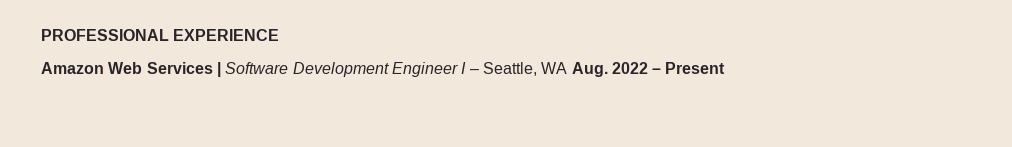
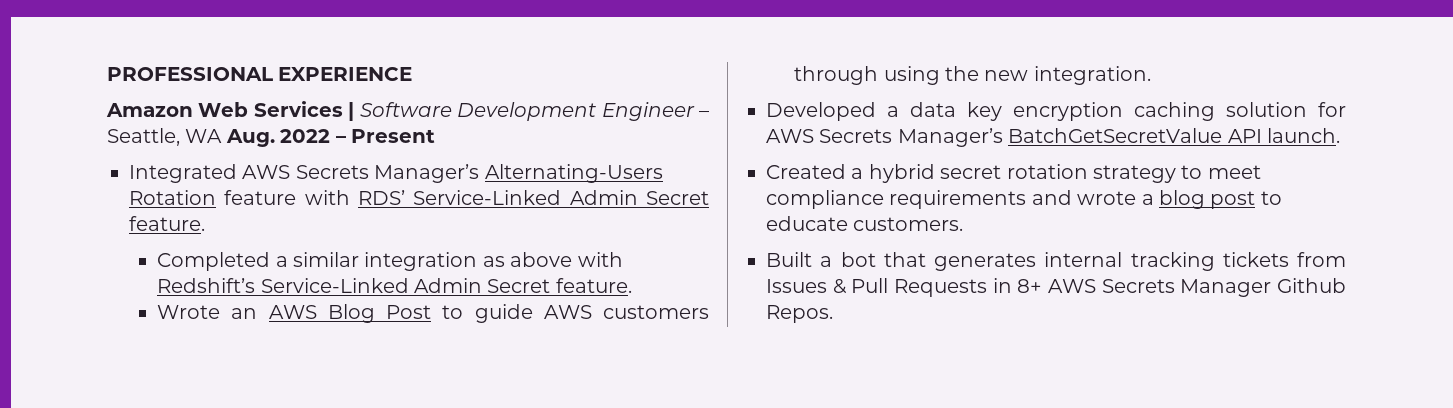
[461,62,467,74] I -> (695, 111) none
(726, 68) none -> [129,164,663,183] [129,190,709,205] [129,216,205,231] [157,252,623,271] [157,278,632,293] [157,304,709,323] [794,66,1151,85] [766,102,1346,121] [766,128,1340,147] [766,164,1261,183] [766,190,1282,209] [766,216,964,231] [766,252,1346,271] [766,278,1346,297] [766,305,833,323] // Integrated AWS Secrets Manager’s Alternating-Users Rotation feature with RDS’ Service-Linked Admin Secret feature. // Completed a similar integration as above with Redshift’s Service-Linked Admin Secret feature. // Wrote an AWS Blog Post to guide AWS customers through using the new integration. // Developed a data key encryption caching solution for AWS Secrets Manager’s BatchGetSecretValue API launch. // Created a hybrid secret rotation strategy to meet compliance requirements and wrote a blog post to educate customers. // Built a bot that generates internal tracking tickets from Issues & Pull Requests in 8+ AWS Secrets Manager Github Repos.

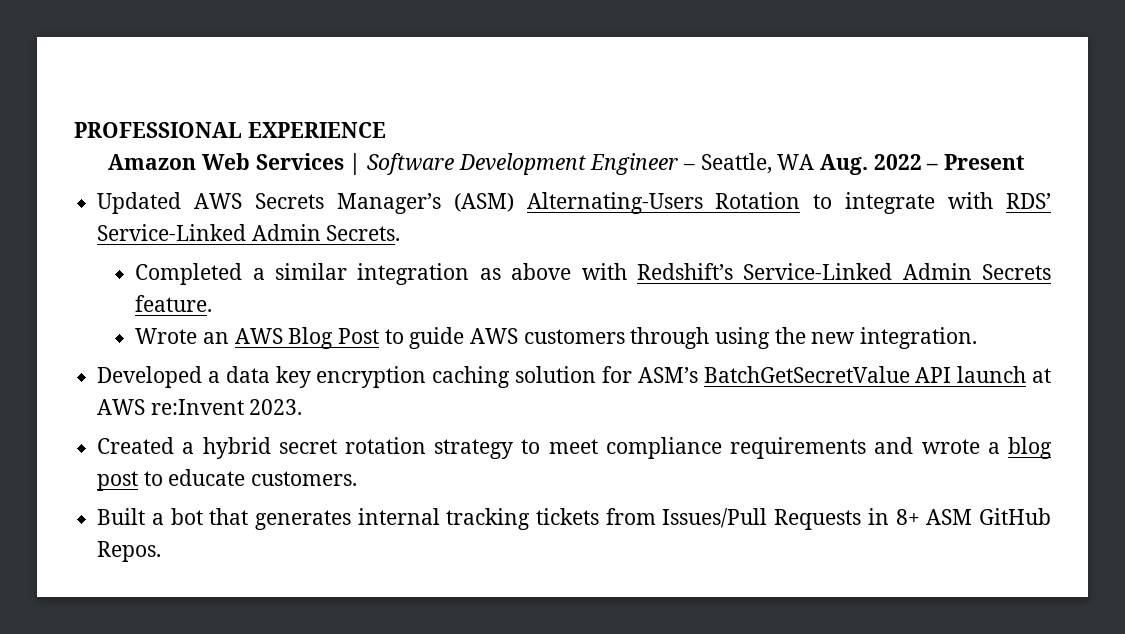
[129,164,480,183] Integrated AWS Secrets Manager’s -> [97,192,514,214] Updated AWS Secrets Manager’s (ASM)
[224,190,297,205] feature -> [813,192,936,214] to integrate
[646,191,709,205] [129,216,205,231] Secret feature. -> [326,225,401,241] Secrets.
[487,279,551,293] Secret -> [982,264,1051,280] Secrets
[766,128,1340,147] AWS Secrets Manager’s BatchGetSecretValue API launch. -> [637,366,1052,383] [97,399,303,415] ASM’s BatchGetSecretValue API launch at AWS re:Invent 2023.
[766,278,1346,297] Issues & Pull Requests in 8+ AWS Secrets Manager Github -> [662,508,1051,530] Issues/Pull Requests in 8+ ASM GitHub

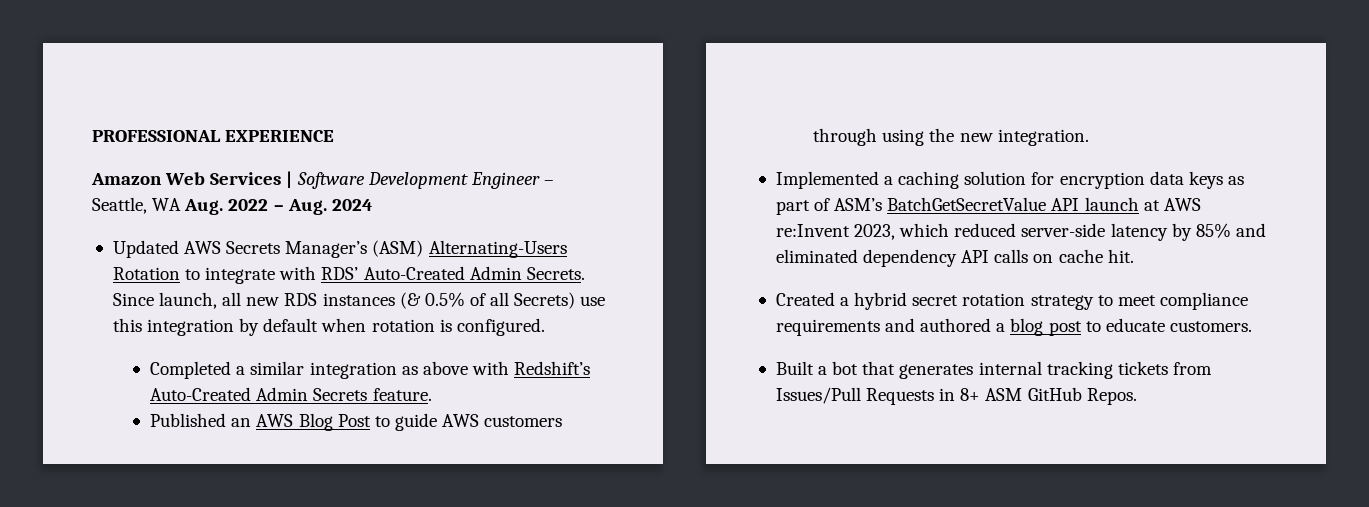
[944,154,1026,170] Present -> [287,199,373,215] Aug. 2024
[97,224,247,241] Service-Linked -> [363,266,465,280] Auto-Created
(401, 233) none -> [112,292,606,309] [112,318,545,336] Since launch, all new RDS instances (& 0.5% of all Secrets) use this integration by default when rotation is configured.
[743,263,893,280] Service-Linked -> [150,387,252,401] Auto-Created
[135,328,198,344] Wrote -> [150,413,227,427] Published
[97,366,632,388] Developed a data key encryption caching solution for -> [775,171,1244,189] [775,198,831,215] Implemented a caching solution for encryption data keys as part of
[249,399,303,415] 2023. -> [854,223,1266,241] [775,249,1134,267] 2023, which reduced server-side latency by 85% and eliminated dependency API calls on cache hit.
[921,439,980,454] wrote -> [920,318,992,332] authored

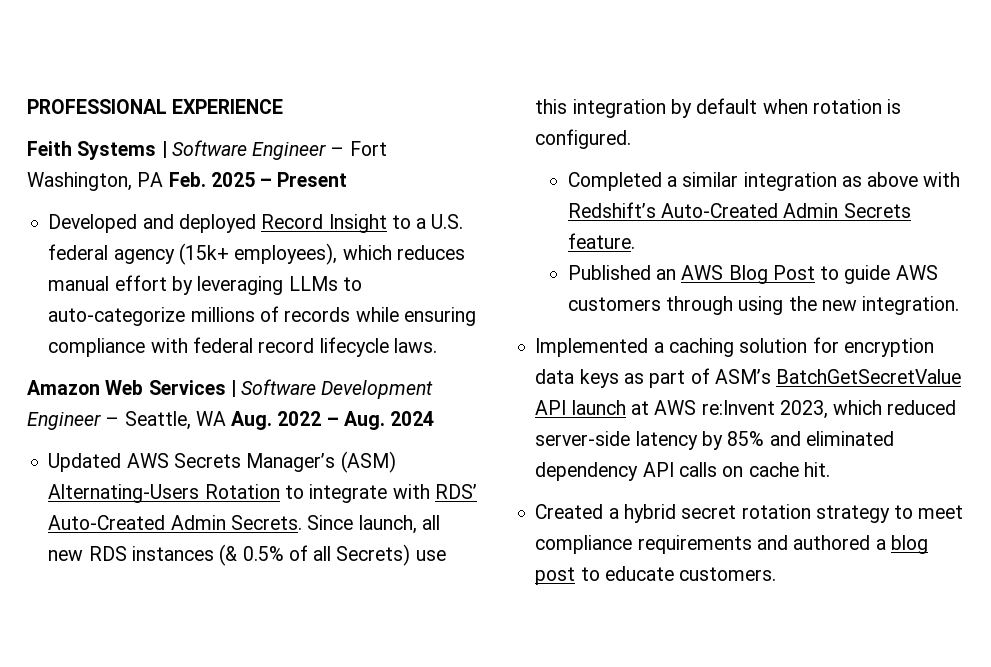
(335, 136) none -> [27,140,387,160] [27,172,348,191] [48,214,464,233] [48,243,465,265] [48,275,362,295] [48,306,476,326] [48,337,437,357] // Feith Systems | Software Engineer – Fort Washington, PA Feb. 2025 – Present // Developed and deployed Record Insight to a U.S. federal agency (15k+ employees), which reduces manual effort by leveraging LLMs to auto-categorize millions of records while ensuring compliance with federal record lifecycle laws.
[775,361,1212,379] [775,387,1137,405] // Built a bot that generates internal tracking tickets from Issues/Pull Requests in 8+ ASM GitHub Repos. -> (777, 574) none

